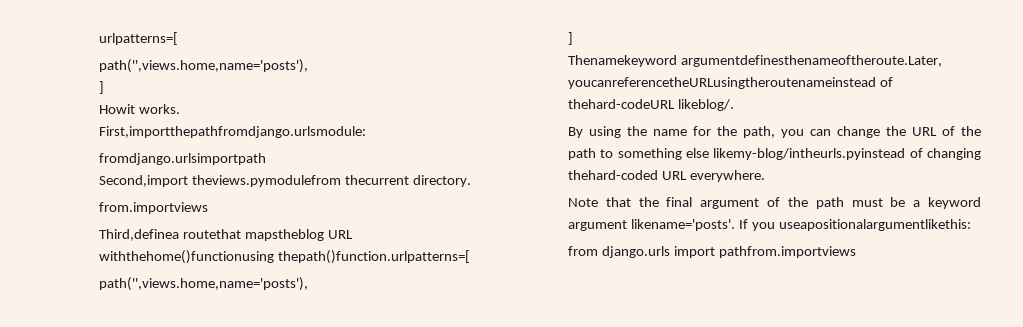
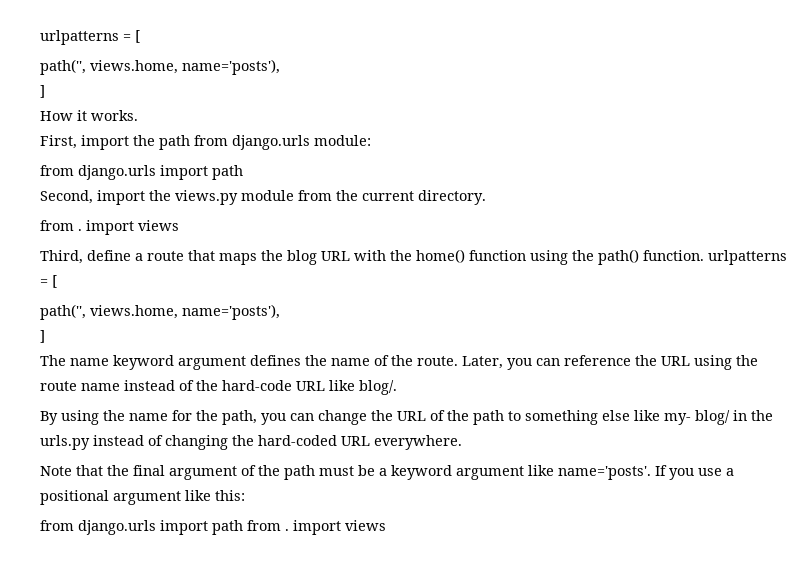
[99,32,179,45] [99,59,309,73] [99,81,105,94] [99,104,136,114] urlpatterns=[ // path('',views.home,name='posts'), // ] // Howit -> [39,30,140,45] [39,59,280,75] [39,85,45,98] [39,110,87,121] urlpatterns = [ // path('', views.home, name='posts'), // ] // How it
[99,126,367,138] [99,153,267,165] [99,175,471,187] [99,202,209,214] [99,229,353,241] [99,250,470,264] [99,277,309,291] [568,32,574,45] [568,55,942,67] [568,77,893,89] [568,99,734,111] First,importthepathfromdjango.urlsmodule: // fromdjango.urlsimportpath // Second,import theviews.pymodulefrom thecurrent directory. // from.importviews // Third,definea routethat mapstheblog URL withthehome()functionusing thepath()function.urlpatterns=[ // path('',views.home,name='posts'), // ] // Thenamekeyword argumentdefinesthenameoftheroute.Later, youcanreferencetheURLusingtheroutenameinstead of thehard-codeURL likeblog/. -> [39,135,371,150] [39,165,243,180] [39,190,486,205] [39,220,179,235] [39,249,787,265] [39,275,57,288] [39,304,280,320] [39,330,45,343] [39,355,758,370] [39,380,397,395] First, import the path from django.urls module: // from django.urls import path // Second, import the views.py module from the current directory. // from . import views // Third, define a route that maps the blog URL with the home() function using the path() function. urlpatterns = [ // path('', views.home, name='posts'), // ] // The name keyword argument defines the name of the route. Later, you can reference the URL using the route name instead of the hard-code URL like blog/.
[713,148,981,160] [568,170,659,180] likemy-blog/intheurls.pyinstead of changing thehard-coded -> [633,410,773,425] [39,435,337,450] like my- blog/ in the urls.py instead of changing the hard-coded
[630,219,971,231] [568,246,856,258] likename='posts'. If you useapositionalargumentlikethis: // from django.urls import pathfrom.importviews -> [527,465,734,480] [39,490,245,505] [39,520,386,535] like name='posts'. If you use a positional argument like this: // from django.urls import path from . import views

